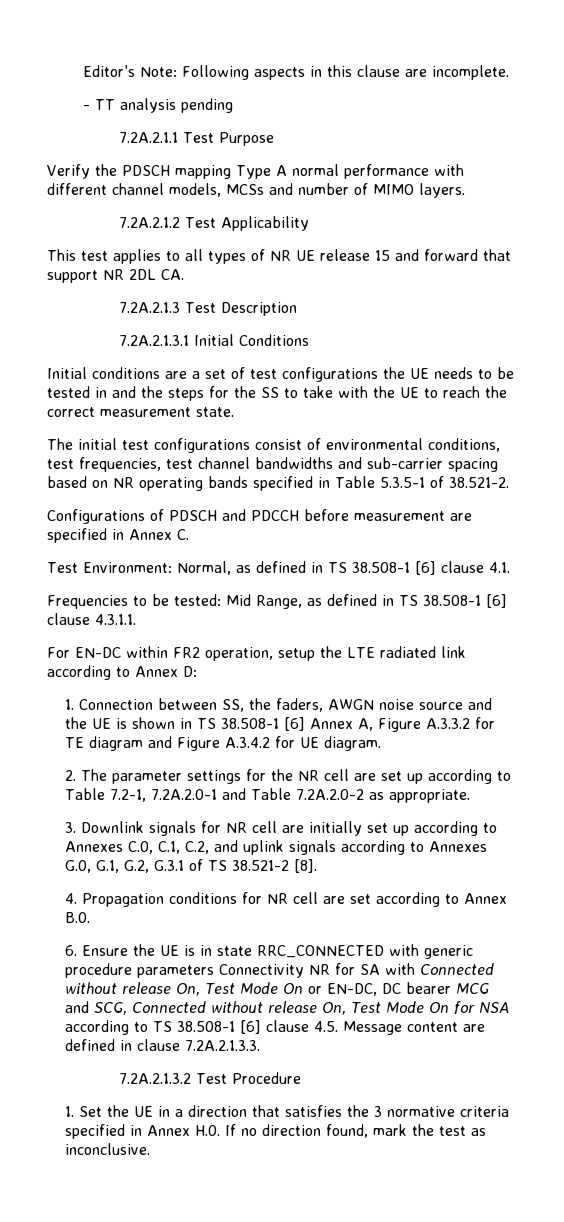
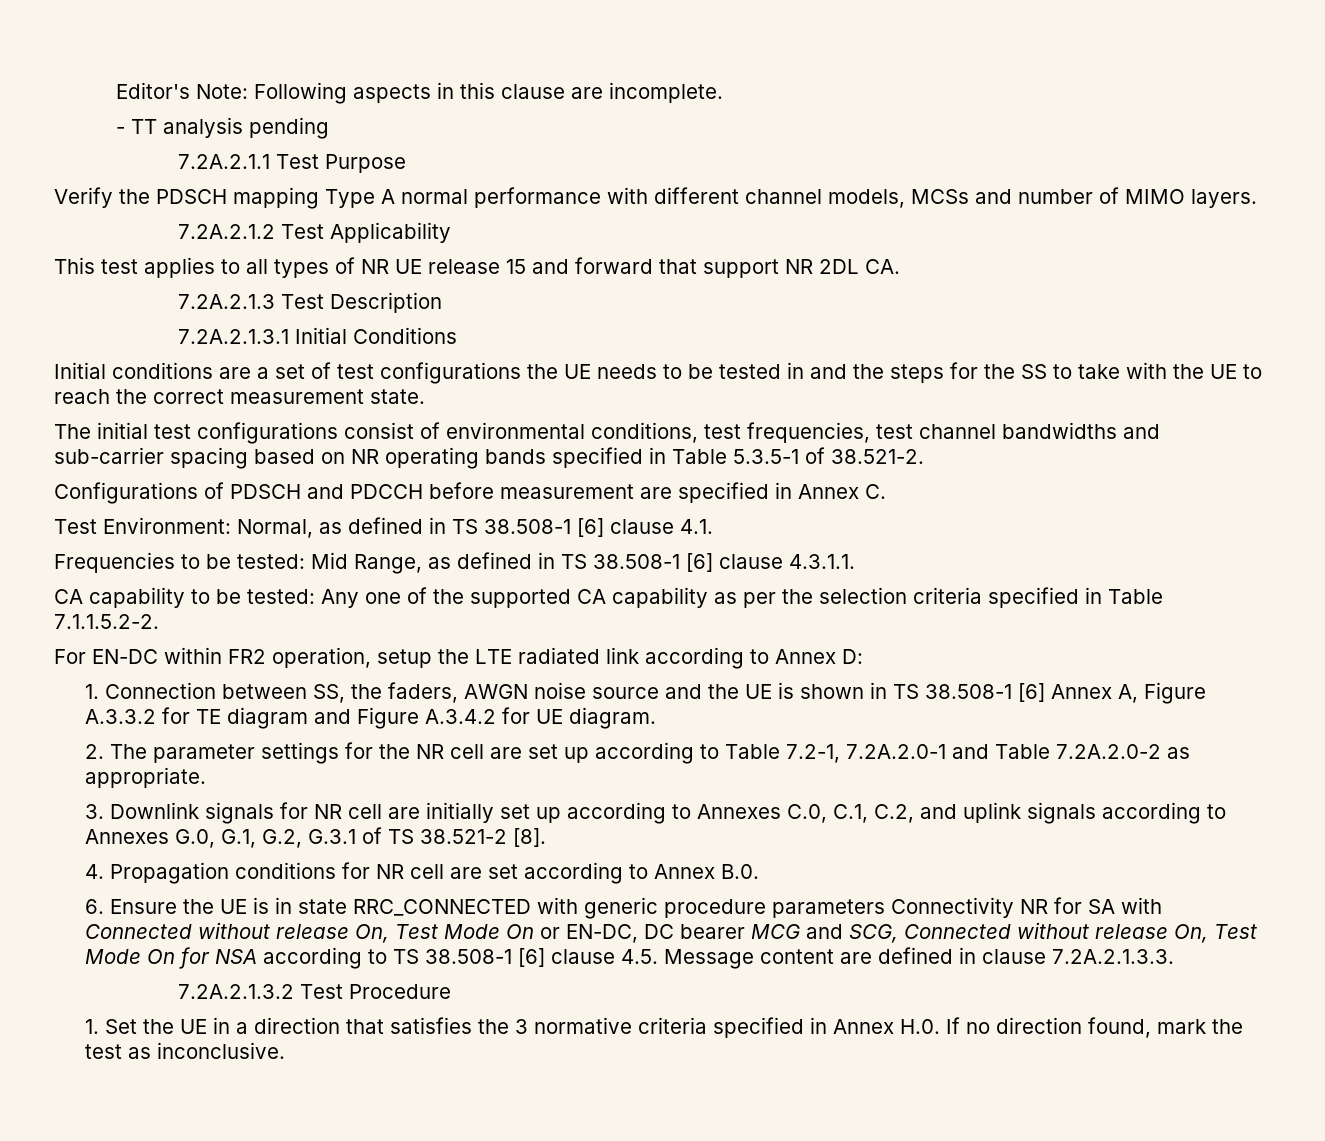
(136, 619) none -> [54,587,1163,608] [54,614,159,629] // CA capability to be tested: Any one of the supported CA capability as per the selection criteria specified in Table 7.1.1.5.2-2.

